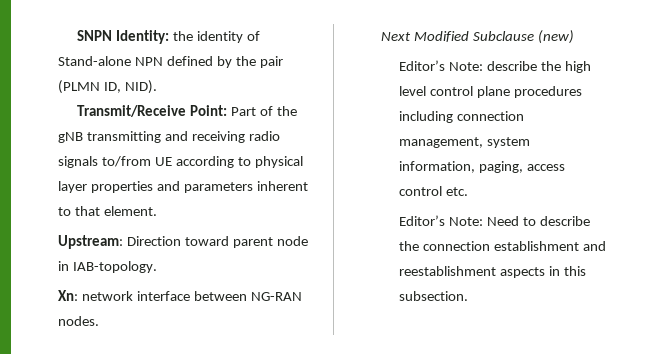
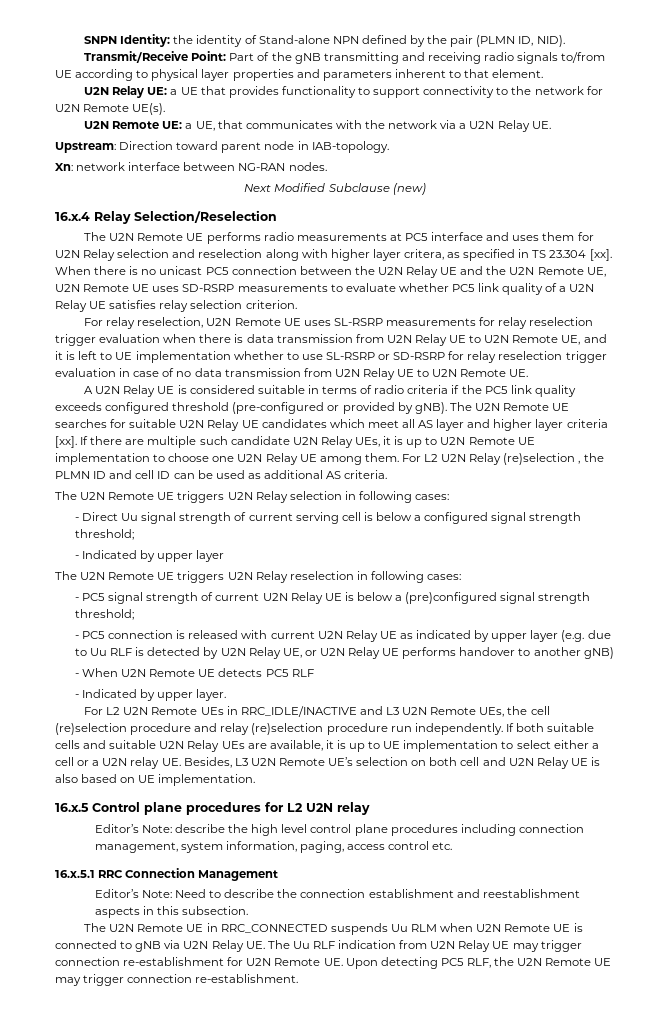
(157, 211) none -> [84,86,603,98] [55,103,166,115] [84,120,551,132] // U2N Relay UE: a UE that provides functionality to support connectivity to the network for U2N Remote UE(s). // U2N Remote UE: a UE, that communicates with the network via a U2N Relay UE.
(574, 37) none -> [55,210,277,224] [84,232,594,244] [55,249,612,261] [55,266,606,278] [55,283,595,295] [55,300,297,312] [84,317,594,329] [55,334,607,346] [55,351,607,363] [55,368,529,380] [84,385,576,397] [55,402,570,414] [55,419,608,431] [55,436,535,448] [55,453,604,465] [55,470,388,479] [55,491,450,503] [74,512,582,524] [74,529,134,540] [74,550,225,562] [55,571,462,583] [74,592,591,604] [74,609,134,620] [74,630,611,642] [74,647,614,659] [74,668,314,677] [74,689,227,701] [84,706,550,717] [55,723,595,735] [55,740,599,752] [55,757,600,769] [55,774,256,786] [55,802,370,815] // 16.x.4 Relay Selection/Reselection // The U2N Remote UE performs radio measurements at PC5 interface and uses them for U2N Relay selection and reselection along with higher layer critera, as specified in TS 23.304 [xx]. When there is no unicast PC5 connection between the U2N Relay UE and the U2N Remote UE, U2N Remote UE uses SD-RSRP measurements to evaluate whether PC5 link quality of a U2N Relay UE satisfies relay selection criterion. // For relay reselection, U2N Remote UE uses SL-RSRP measurements for relay reselection trigger evaluation when there is data transmission from U2N Relay UE to U2N Remote UE, and it is left to UE implementation whether to use SL-RSRP or SD-RSRP for relay reselection trigger evaluation in case of no data transmission from U2N Relay UE to U2N Remote UE. // A U2N Relay UE is considered suitable in terms of radio criteria if the PC5 link quality exceeds configured threshold (pre-configured or provided by gNB). The U2N Remote UE searches for suitable U2N Relay UE candidates which meet all AS layer and higher layer criteria [xx]. If there are multiple such candidate U2N Relay UEs, it is up to U2N Remote UE implementation to choose one U2N Relay UE among them. For L2 U2N Relay (re)selection , the PLMN ID and cell ID can be used as additional AS criteria. // The U2N Remote UE triggers U2N Relay selection in following cases: // - Direct Uu signal strength of current serving cell is below a configured signal strength threshold; // - Indicated by upper layer // The U2N Remote UE triggers U2N Relay reselection in following cases: // - PC5 signal strength of current U2N Relay UE is below a (pre)configured signal strength threshold; // - PC5 connection is released with current U2N Relay UE as indicated by upper layer (e.g. due to Uu RLF is detected by U2N Relay UE, or U2N Relay UE performs handover to another gNB) // - When U2N Remote UE detects PC5 RLF // - Indicated by upper layer. // For L2 U2N Remote UEs in RRC_IDLE/INACTIVE and L3 U2N Remote UEs, the cell (re)selection procedure and relay (re)selection procedure run independently. If both suitable cells and suitable U2N Relay UEs are available, it is up to UE implementation to select either a cell or a U2N relay UE. Besides, L3 U2N Remote UE’s selection on both cell and U2N Relay UE is also based on UE implementation. // 16.x.5 Control plane procedures for L2 U2N relay
(468, 191) none -> [55,868,279,881] // 16.x.5.1 RRC Connection Management
(468, 296) none -> [84,923,583,935] [55,940,582,952] [55,957,612,969] [55,974,299,986] // The U2N Remote UE in RRC_CONNECTED suspends Uu RLM when U2N Remote UE is connected to gNB via U2N Relay UE. The Uu RLF indication from U2N Relay UE may trigger connection re-establishment for U2N Remote UE. Upon detecting PC5 RLF, the U2N Remote UE may trigger connection re-establishment.

